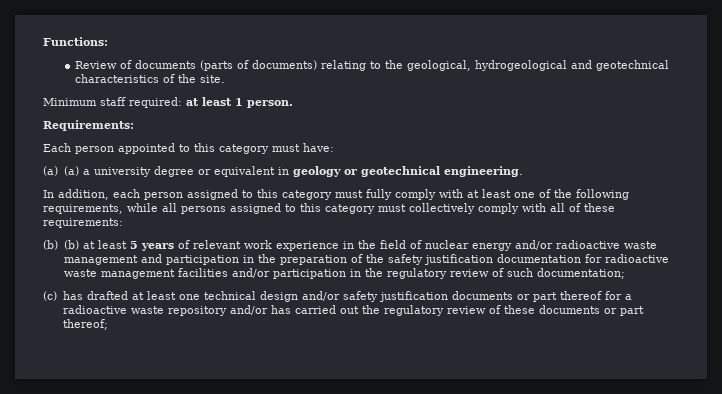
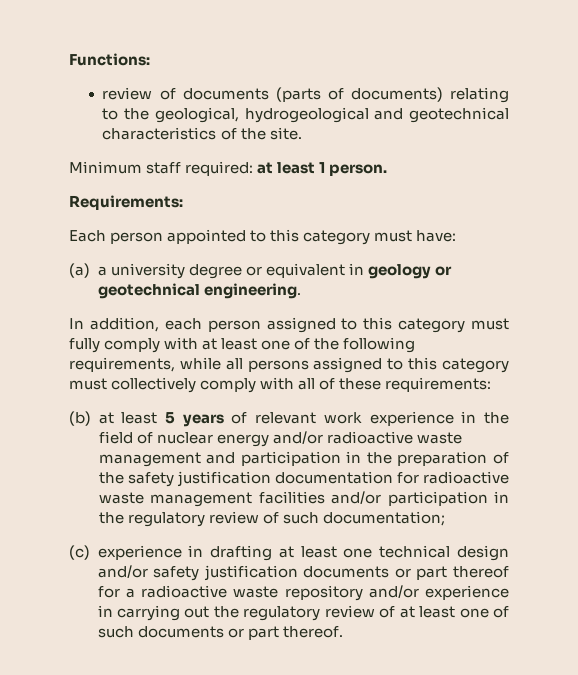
[75,61,118,69] Review -> [102,87,153,100] review
[63,166,79,176] (a) -> (90, 270) none
[63,240,79,250] (b) -> (91, 418) none
[62,291,128,300] has drafted -> [97,545,273,561] experience in drafting
[270,305,336,314] has carried -> [425,585,509,600] [97,605,180,621] experience in carrying
[503,305,644,316] [62,319,108,330] these documents or part thereof; -> [399,606,509,618] [97,626,343,640] at least one of such documents or part thereof.

